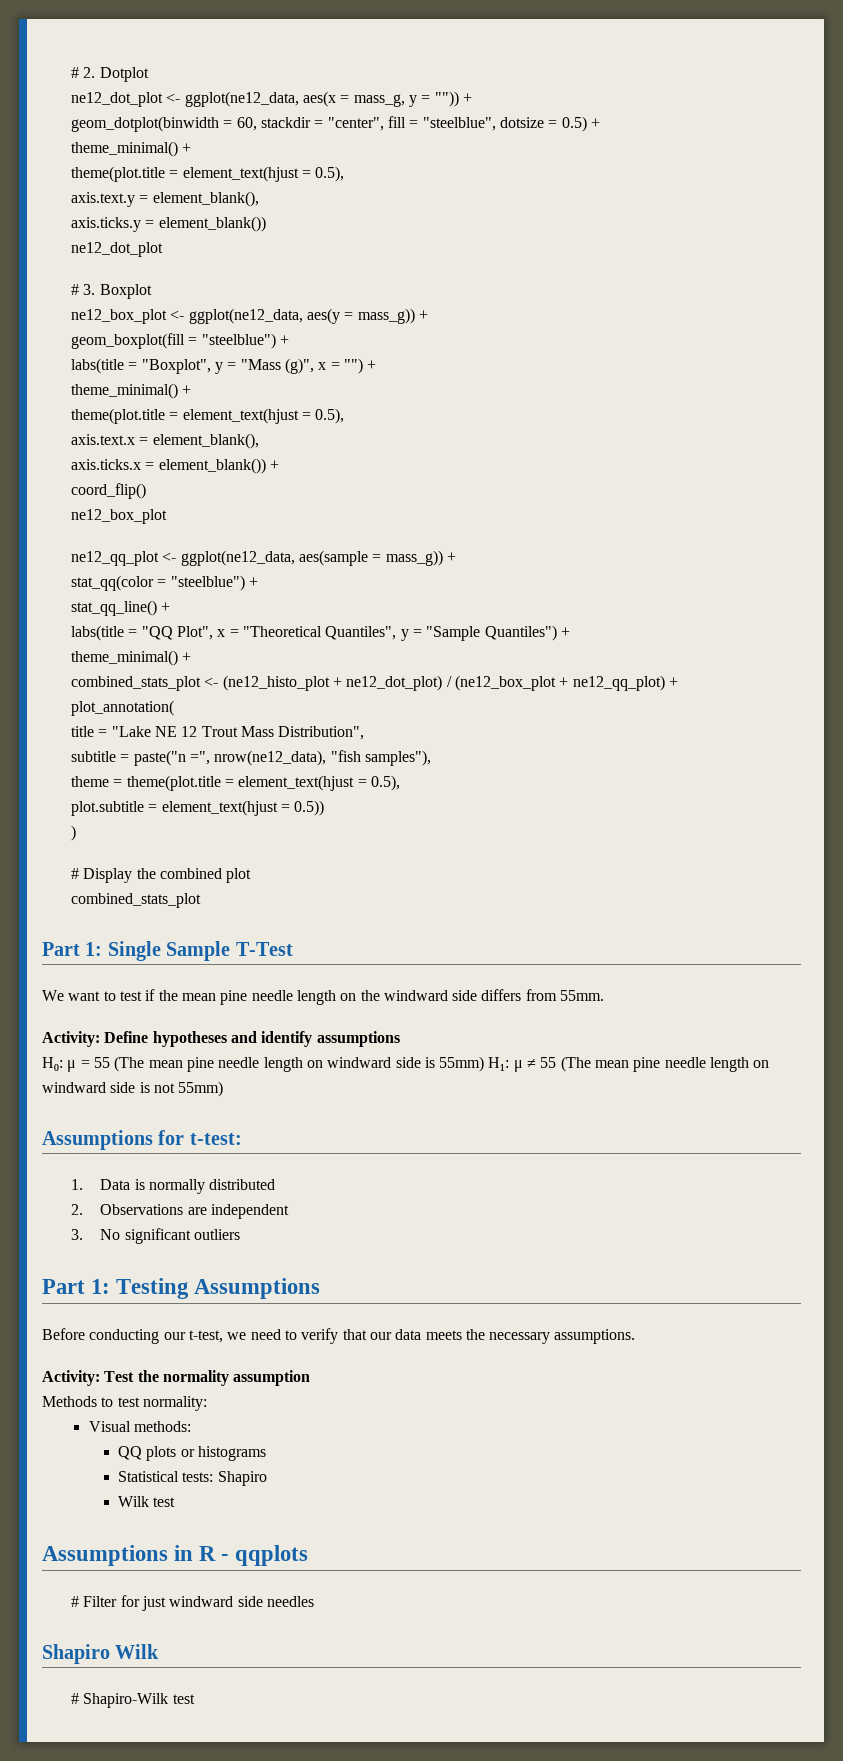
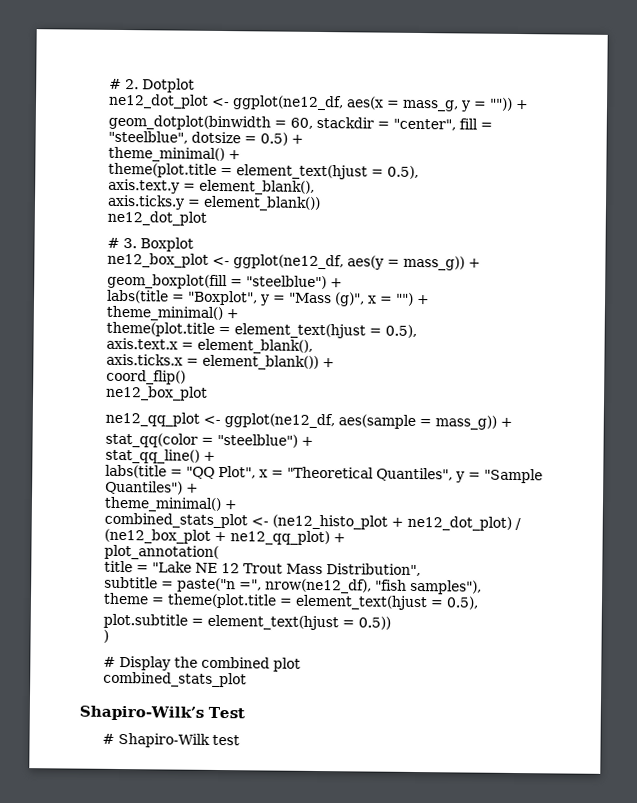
[184,91,299,107] ggplot(ne12_data, -> [232,95,345,111] ggplot(ne12_df,
[188,308,303,324] ggplot(ne12_data, -> [233,254,345,270] ggplot(ne12_df,
[180,550,295,566] ggplot(ne12_data, -> [224,413,336,429] ggplot(ne12_df,
[214,750,327,766] nrow(ne12_data), -> [265,578,373,594] nrow(ne12_df),
[42,941,293,961] [42,989,605,1005] [42,1031,400,1047] [42,1056,770,1072] [42,1081,224,1097] [42,1130,242,1150] [71,1179,276,1194] [71,1204,289,1219] [71,1228,240,1244] [42,1278,321,1299] [42,1328,636,1344] [42,1370,311,1386] [42,1396,207,1411] [88,1421,192,1432] [117,1446,266,1461] [117,1471,267,1486] [117,1496,176,1507] [42,1545,309,1566] [71,1595,315,1611] [42,1644,160,1664] Part 1: Single Sample T-Test // We want to test if the mean pine needle length on the windward side differs from 55mm. // Activity: Define hypotheses and identify assumptions // H₀: μ = 55 (The mean pine needle length on windward side is 55mm) H₁: μ ≠ 55 (The mean pine needle length on windward side is not 55mm) // Assumptions for t-test: // 1. Data is normally distributed // 2. Observations are independent // 3. No significant outliers // Part 1: Testing Assumptions // Before conducting our t-test, we need to verify that our data meets the necessary assumptions. // Activity: Test the normality assumption // Methods to test normality: // Visual methods: // QQ plots or histograms // Statistical tests: Shapiro // Wilk test // Assumptions in R - qqplots // # Filter for just windward side needles // Shapiro Wilk -> [79,705,245,721] Shapiro-Wilk’s Test

